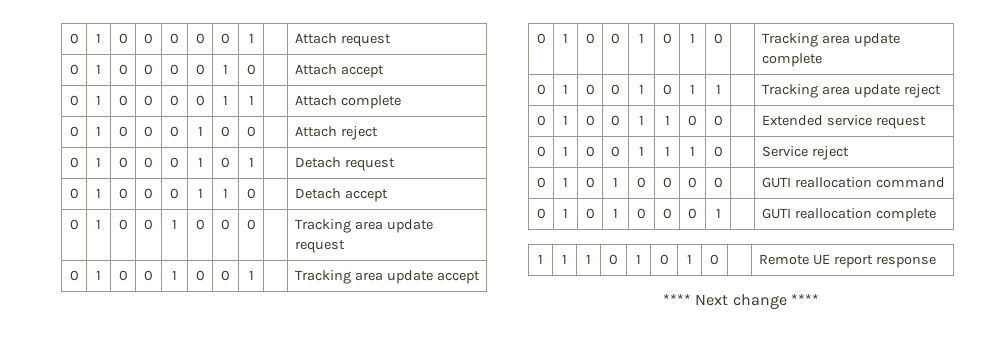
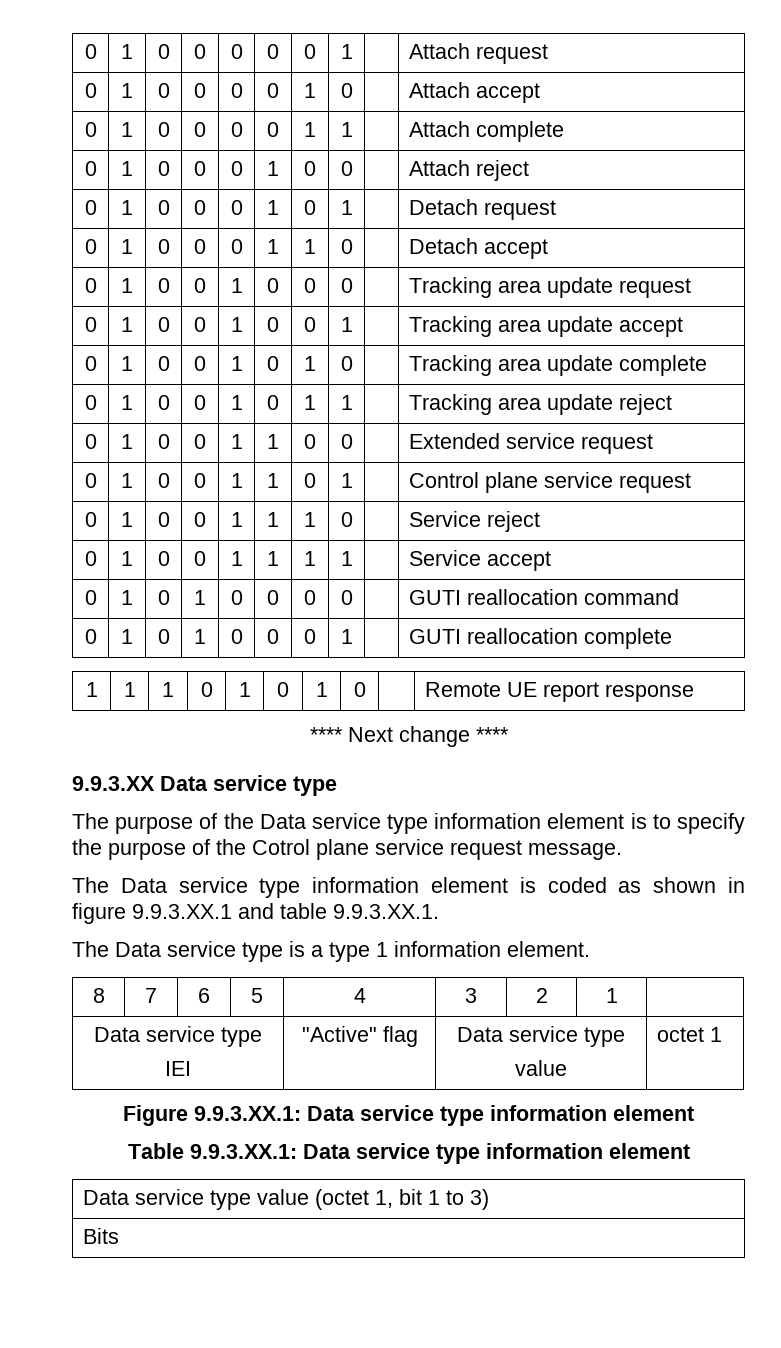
(926, 122) none -> [84,473,97,488] [121,473,133,488] [157,473,170,488] [194,473,206,488] [230,473,243,488] [267,473,279,488] [304,473,316,488] [340,473,353,488] [408,472,691,493] // 0 | 1 | 0 | 0 | 1 | 1 | 0 | 1 | | Control plane service request
(849, 153) none -> [84,551,97,566] [121,551,133,566] [157,551,170,566] [194,551,206,566] [230,551,243,566] [267,551,279,566] [304,551,316,566] [340,551,353,566] [408,550,551,571] // 0 | 1 | 0 | 0 | 1 | 1 | 1 | 1 | | Service accept
(819, 299) none -> [72,775,337,796] [72,813,745,834] [72,839,622,860] [72,877,745,898] [72,903,439,924] [72,941,590,962] [92,988,105,1003] [145,988,157,1003] [198,988,210,1003] [251,988,263,1003] [353,988,366,1003] [465,988,477,1003] [535,988,548,1003] [605,988,618,1003] [94,1026,262,1047] [165,1061,191,1076] [301,1026,418,1047] [457,1026,625,1047] [515,1060,567,1076] [656,1027,722,1042] [123,1105,694,1126] [127,1143,690,1164] [82,1189,489,1210] [82,1228,119,1244] // 9.9.3.XX Data service type // The purpose of the Data service type information element is to specify the purpose of the Cotrol plane service request message. // The Data service type information element is coded as shown in figure 9.9.3.XX.1 and table 9.9.3.XX.1. // The Data service type is a type 1 information element. // 8 | 7 | 6 | 5 | 4 | 3 | 2 | 1 | // Data service type // IEI | "Active" flag | Data service type // value | octet 1 // Figure 9.9.3.XX.1: Data service type information element // Table 9.9.3.XX.1: Data service type information element // Data service type value (octet 1, bit 1 to 3) // Bits

